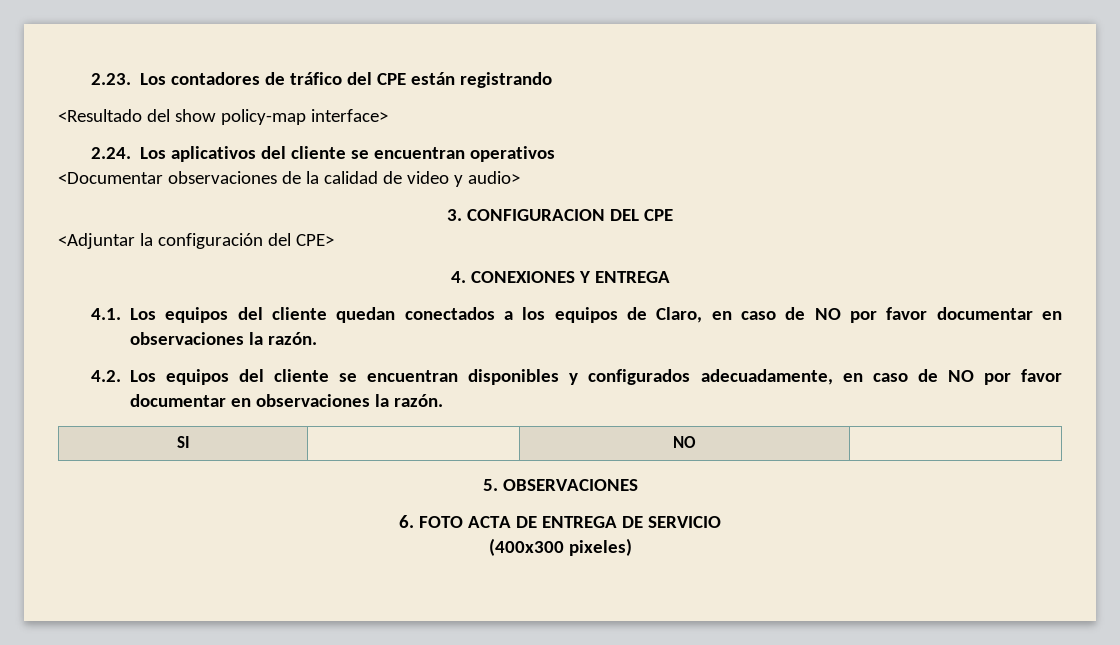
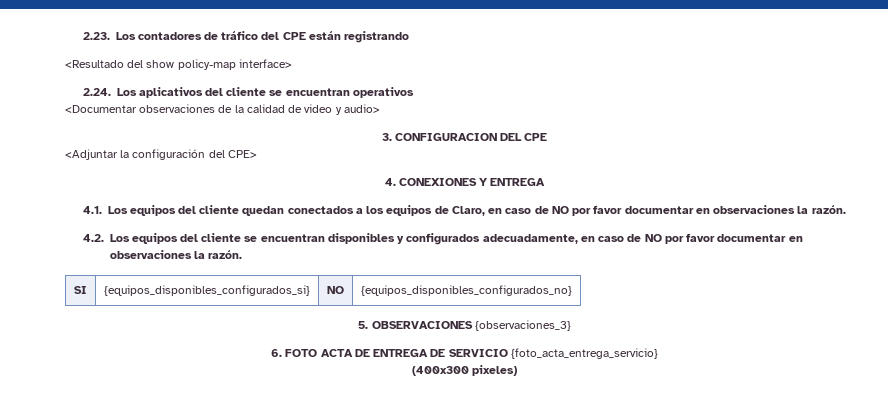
(190, 442) none -> [104,285,310,296] {equipos_disponibles_configurados_si}
(697, 442) none -> [361,285,572,296] {equipos_disponibles_configurados_no}
(638, 485) none -> [474,320,571,331] {observaciones_3}
(721, 522) none -> [510,348,658,359] {foto_acta_entrega_servicio}

